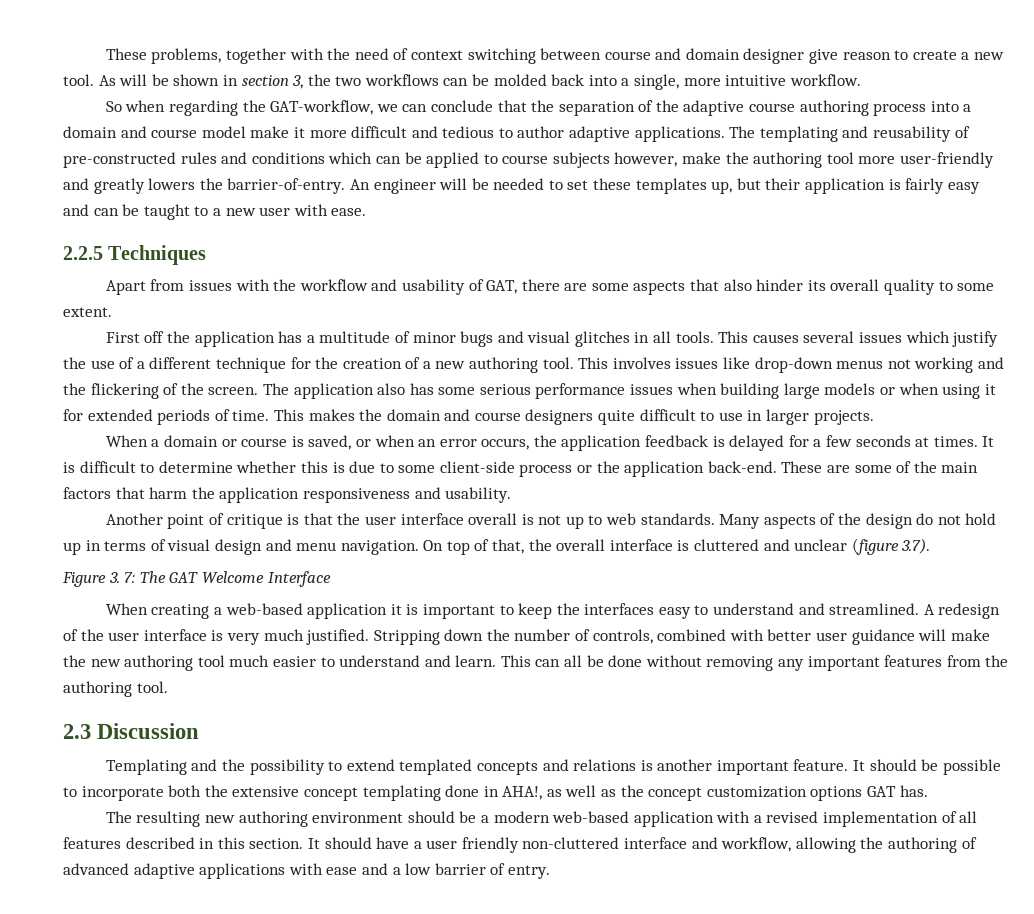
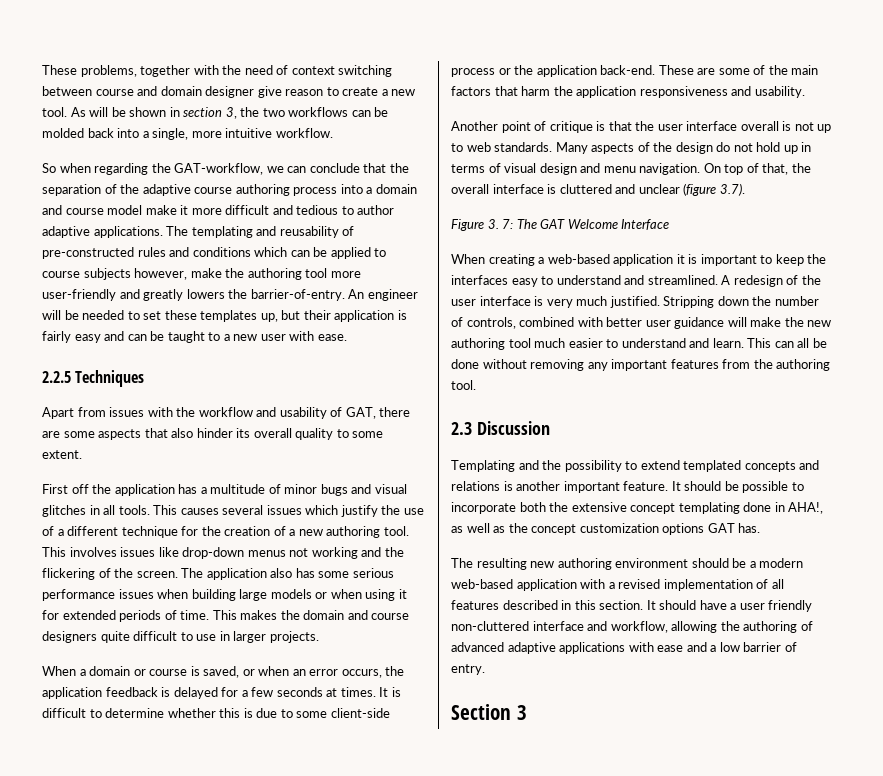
(550, 872) none -> [451,704,527,720] // Section 3

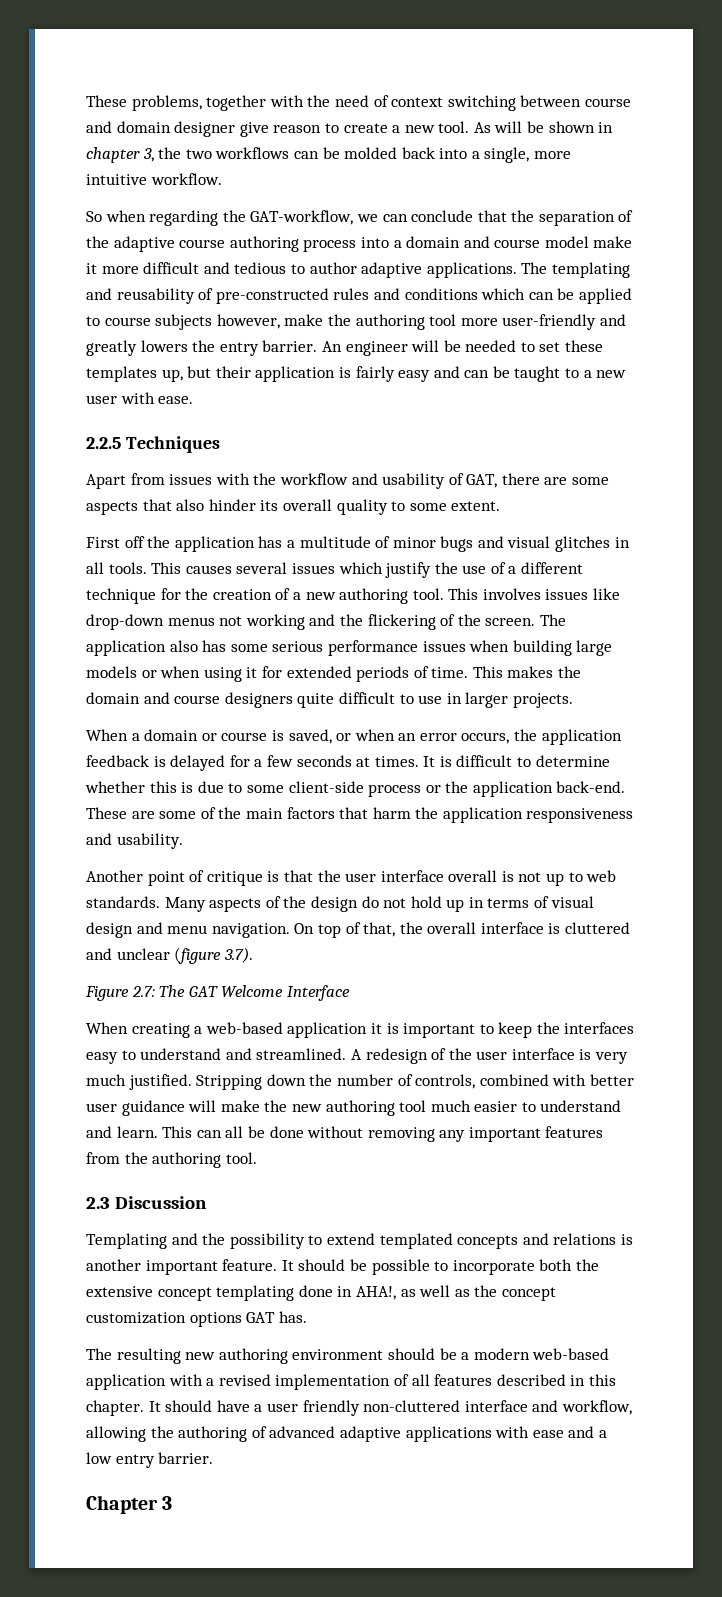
[183,107,223,117] section -> [86,147,140,163] chapter
[250,289,345,301] barrier-of-entry. -> [219,340,318,356] entry barrier.
[487,219,514,229] 3. 7: -> [131,986,155,997] 2.7:
[599,600,644,610] section. -> [86,1400,144,1416] chapter.
[743,642,797,652] [451,664,485,675] [451,704,511,720] barrier of entry. // Section -> [115,1452,214,1468] [86,1495,158,1514] entry barrier. // Chapter

